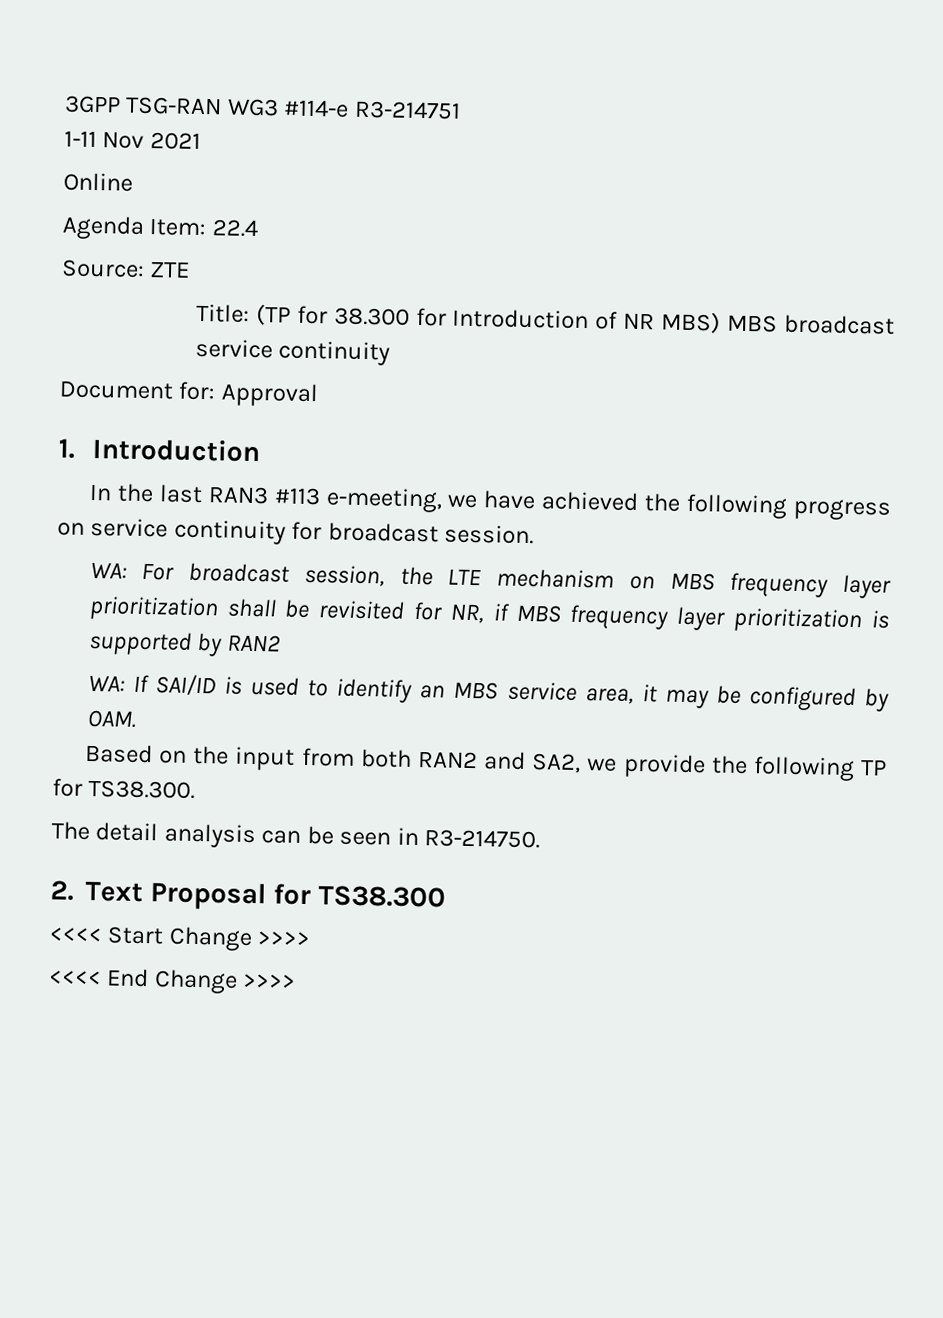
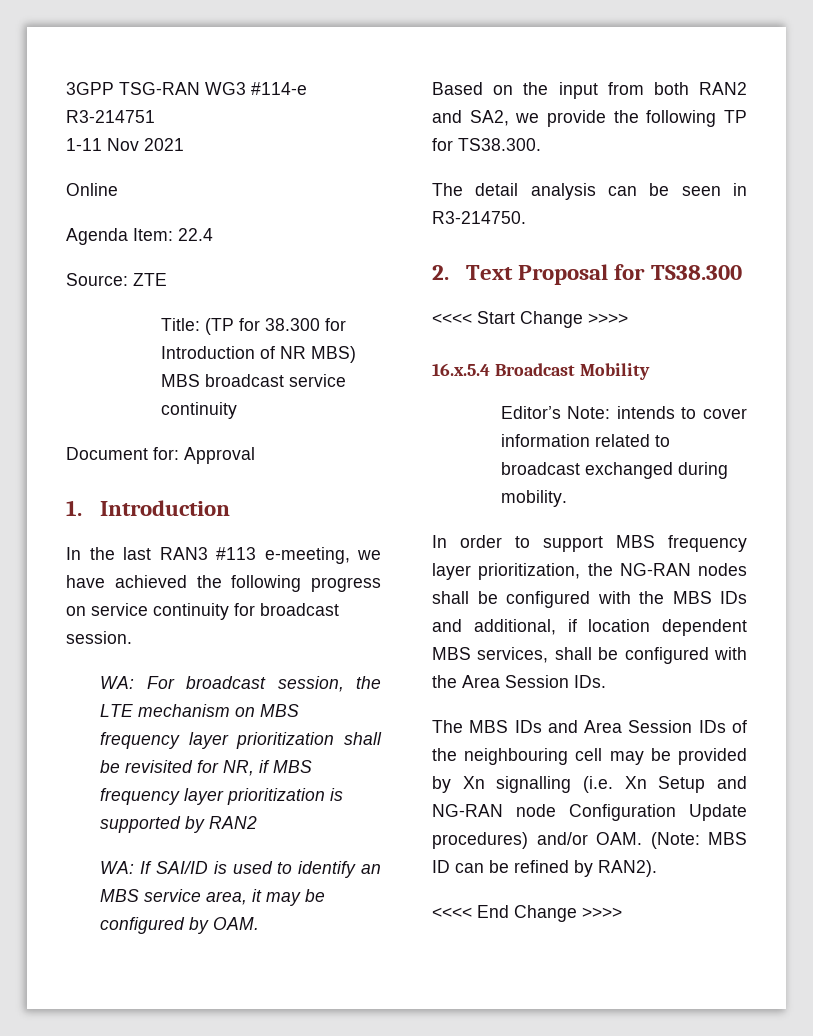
(311, 939) none -> [432,363,650,380] [500,406,747,419] [500,434,670,447] [500,462,728,479] [500,490,567,507] [432,535,747,552] [432,563,747,580] [432,591,747,608] [432,619,747,636] [432,647,747,664] [432,675,606,688] [432,720,747,733] [432,748,747,765] [432,776,747,793] [432,804,747,821] [432,832,747,849] [432,860,657,877] // 16.x.5.4 Broadcast Mobility // Editor’s Note: intends to cover information related to broadcast exchanged during mobility. // In order to support MBS frequency layer prioritization, the NG-RAN nodes shall be configured with the MBS IDs and additional, if location dependent MBS services, shall be configured with the Area Session IDs. // The MBS IDs and Area Session IDs of the neighbouring cell may be provided by Xn signalling (i.e. Xn Setup and NG-RAN node Configuration Update procedures) and/or OAM. (Note: MBS ID can be refined by RAN2).

